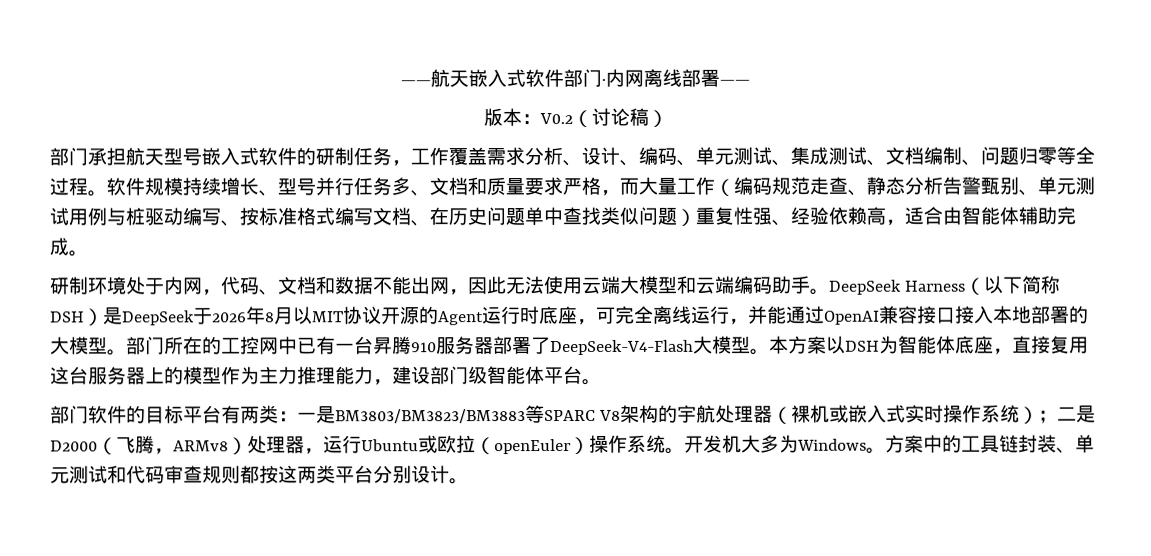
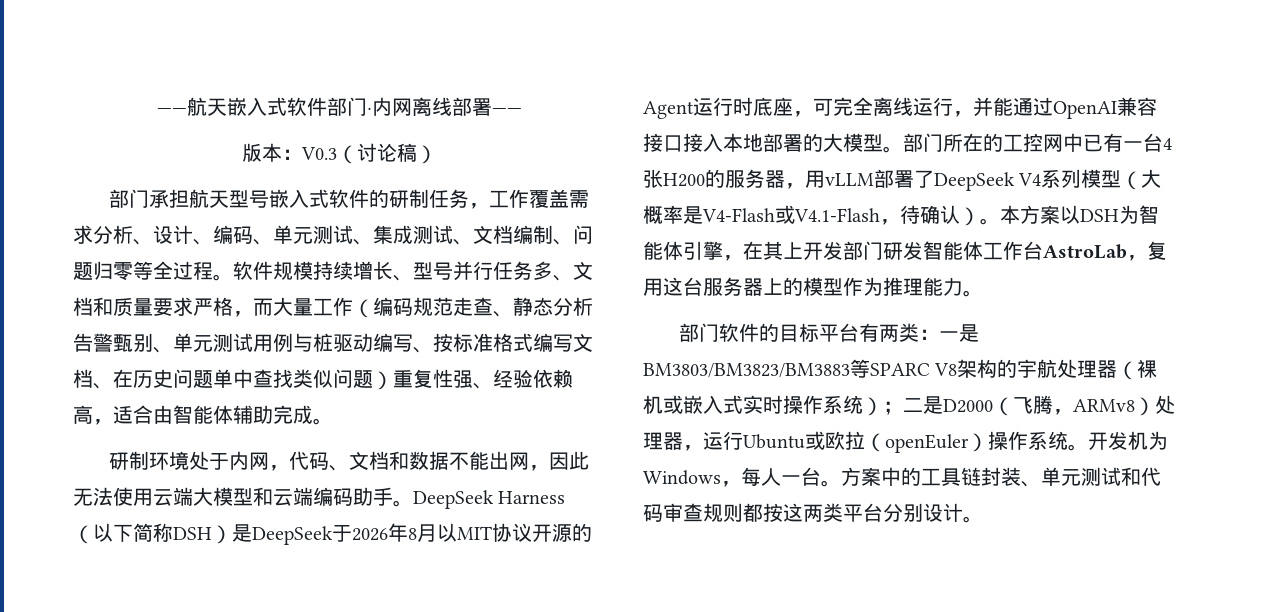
[538,113,573,125] V0.2 -> [300,147,337,160] V0.3
[373,335,751,356] 昇腾910服务器部署了DeepSeek-V4-Flash大模型 -> [1163,138,1172,150] [643,169,1162,191] [643,205,980,226] 4张H200的服务器，用vLLM部署了DeepSeek V4系列模型（大概率是V4-Flash或V4.1-Flash，待确认）
[955,335,1051,355] 底座，直接 -> [683,241,1147,261] 引擎，在其上开发部门研发智能体工作台AstroLab，
[259,366,298,385] 主力 -> (883, 286) none
[373,365,583,386] ，建设部门级智能体平台 -> (963, 286) none
[741,434,867,453] 大多为Windows -> [1148,431,1168,450] [643,467,821,487] 为Windows，每人一台

